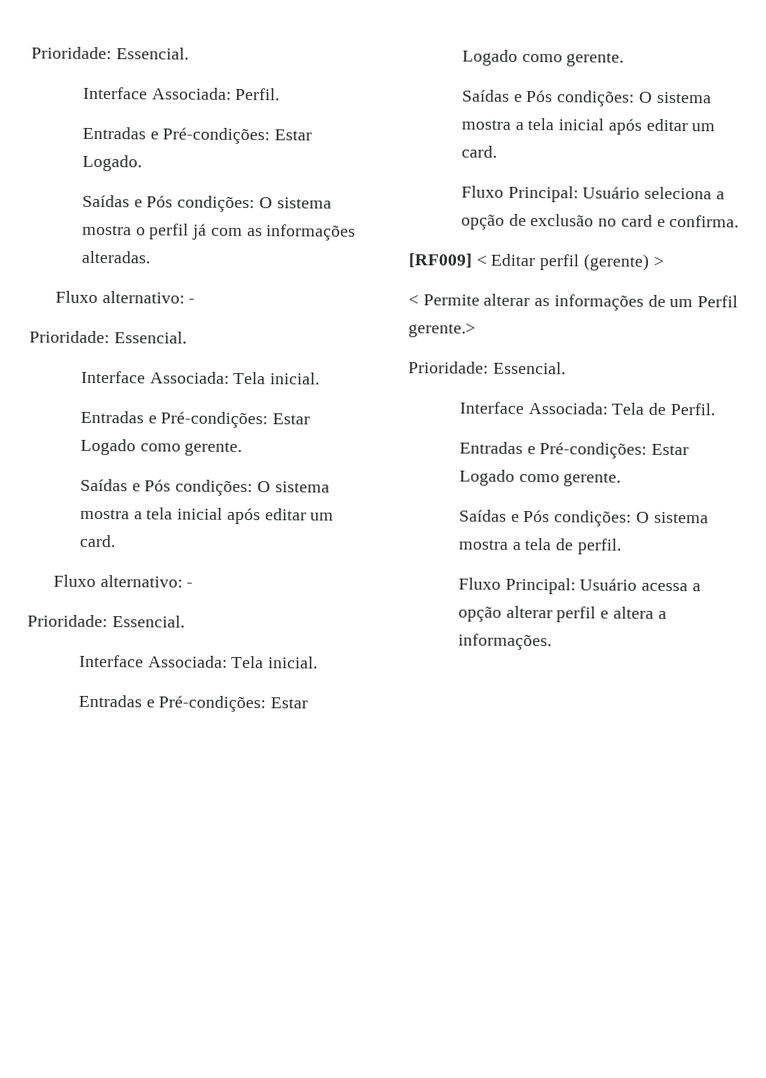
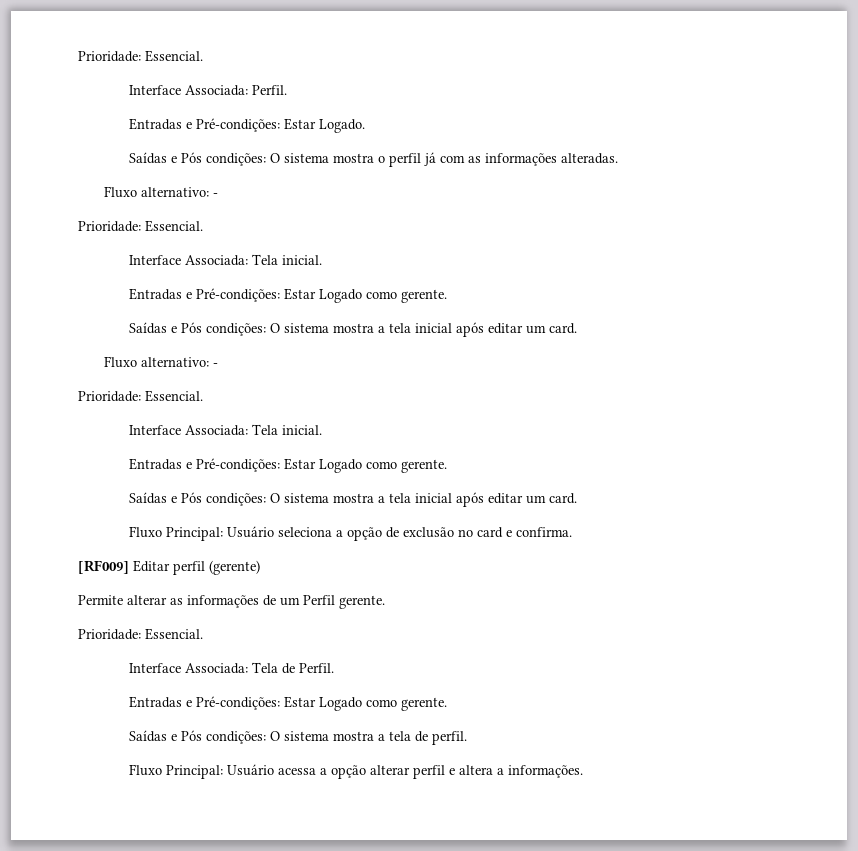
[475,254,487,266] < -> (129, 567) none
[652,255,664,267] [408,294,419,306] > // < -> (260, 567) //
[408,322,476,338] gerente.> -> [339,595,385,609] gerente.

